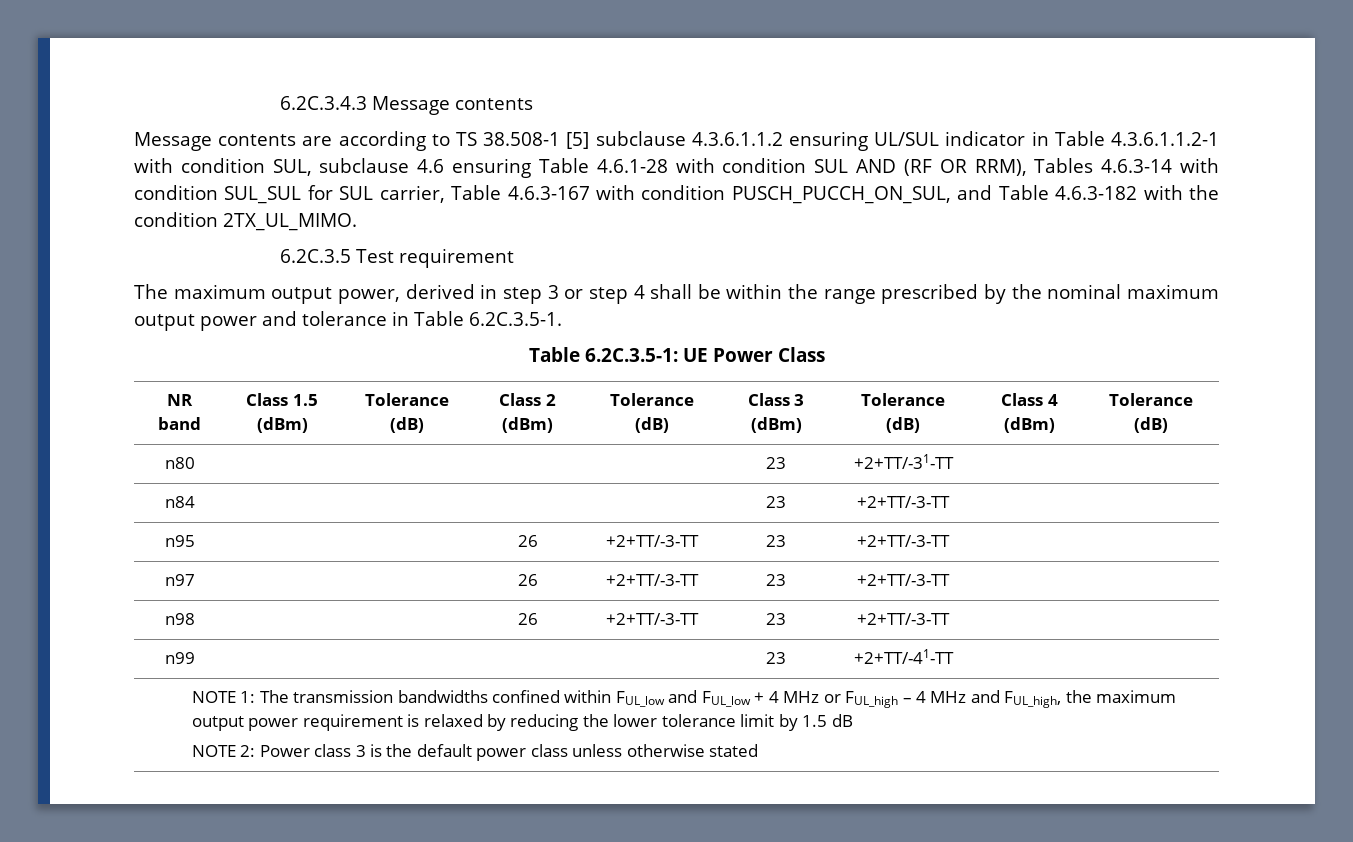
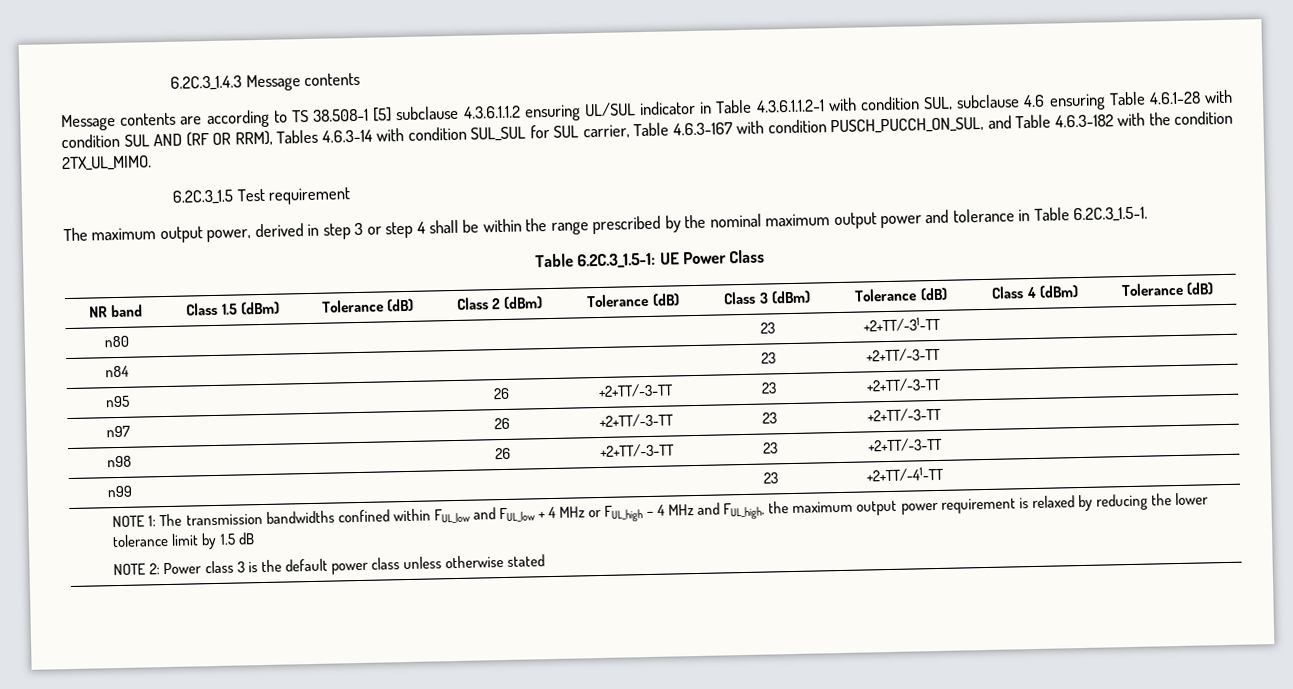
[280,96,368,110] 6.2C.3.4.3 -> [170,75,243,91] 6.2C.3_1.4.3
[280,249,352,263] 6.2C.3.5 -> [172,189,234,205] 6.2C.3_1.5
[468,312,562,326] [528,347,678,362] 6.2C.3.5-1. // Table 6.2C.3.5-1: -> [1073,206,1149,223] [534,252,657,269] 6.2C.3_1.5-1. // Table 6.2C.3_1.5-1:

